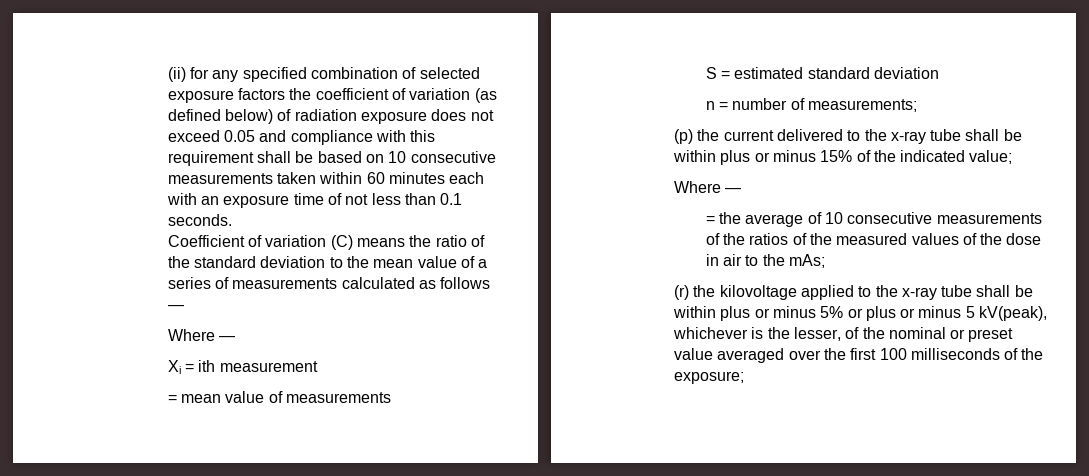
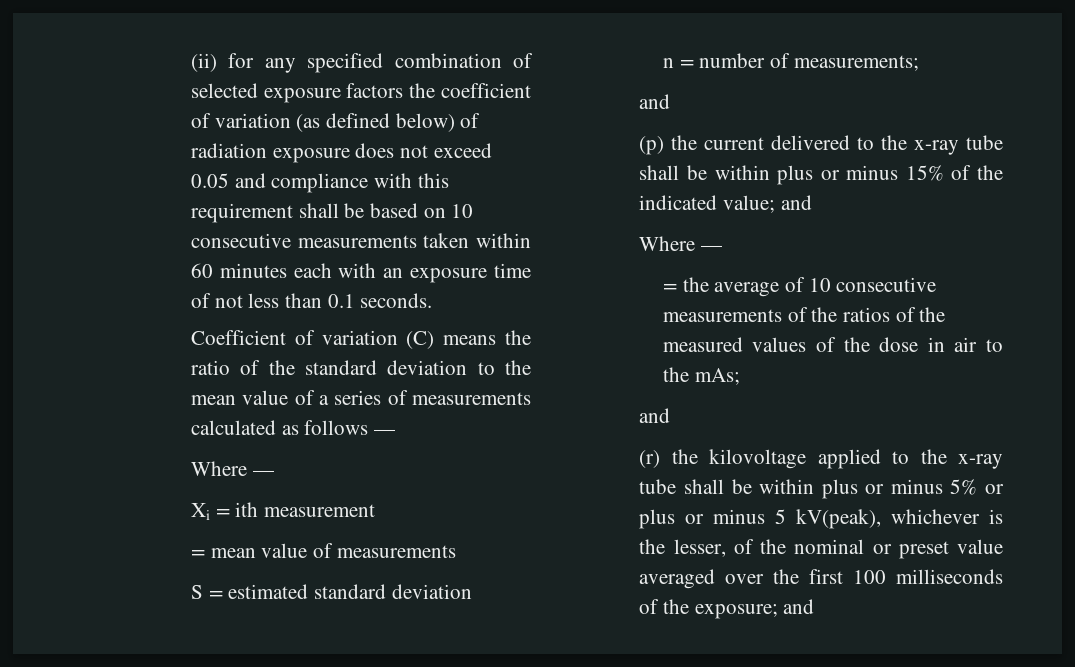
(917, 105) none -> [639,94,671,109] // and
(1013, 157) none -> [780,195,812,210] and
(825, 261) none -> [639,408,671,423] // and
(744, 377) none -> [783,599,815,614] and

